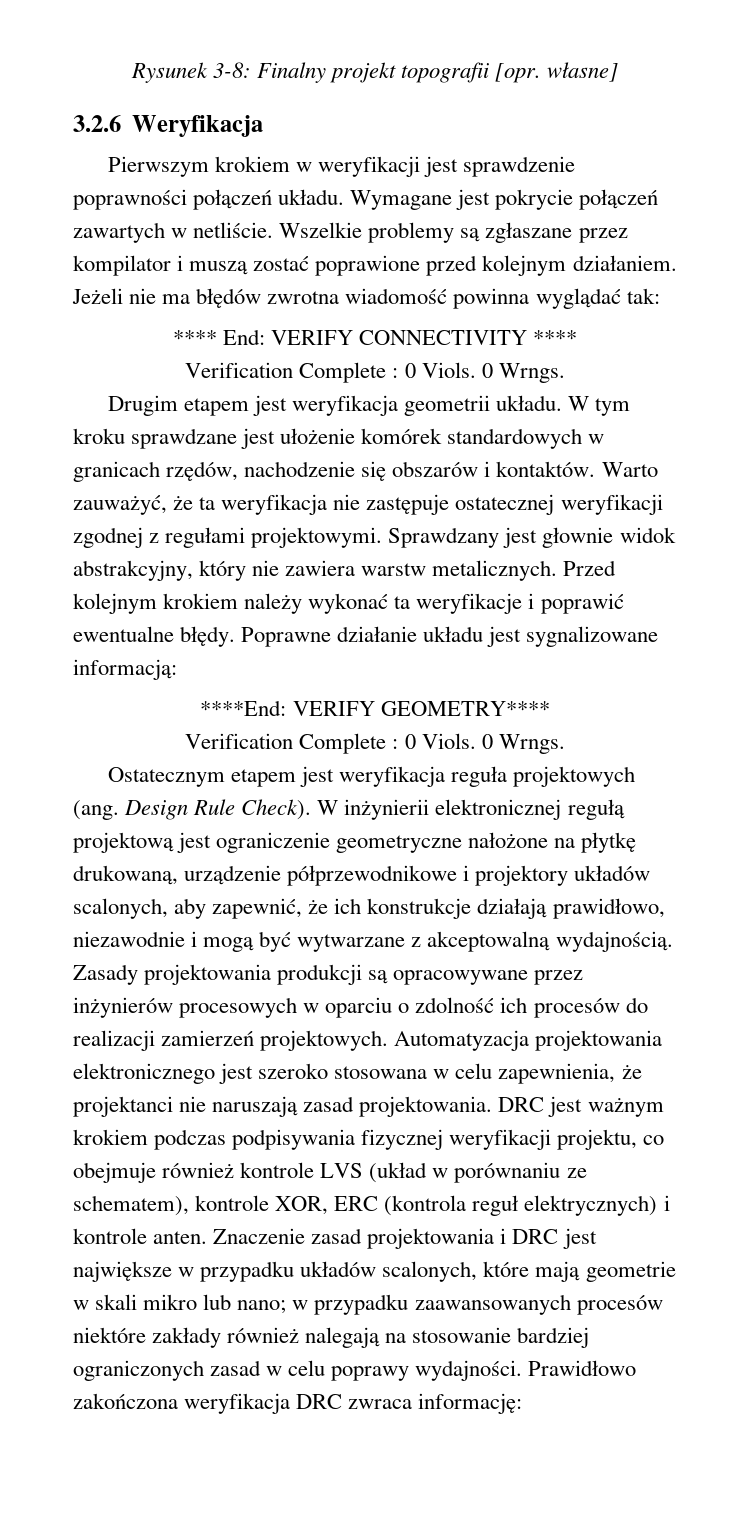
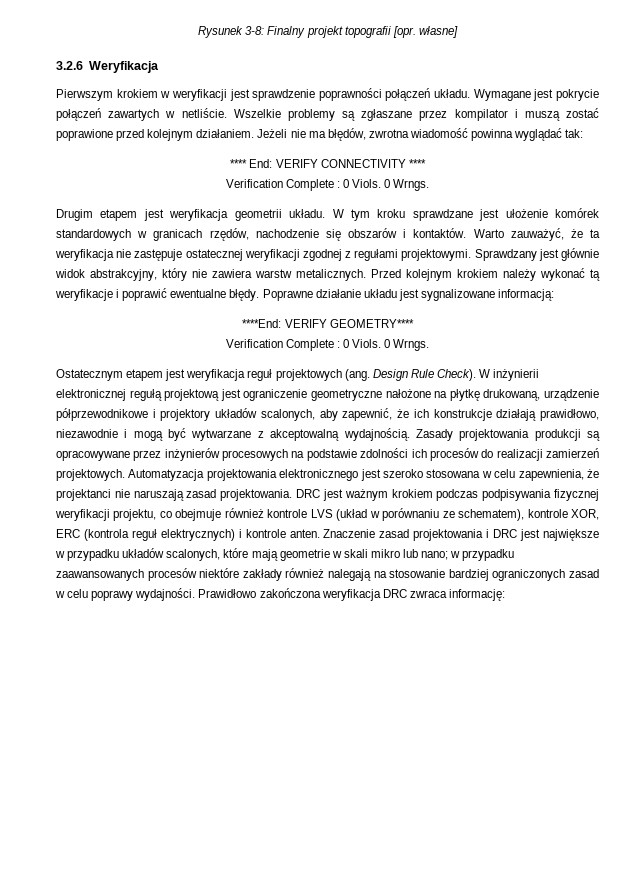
[196,288,262,308] błędów -> [327,128,366,141] błędów,
[542,527,614,548] głownie -> [561,248,599,261] głównie
[394,596,411,609] ta -> [590,269,600,281] tą
[450,766,507,787] reguła -> [247,369,273,381] reguł
[303,997,495,1018] w oparciu o zdolność -> [291,448,409,461] na podstawie zdolności

